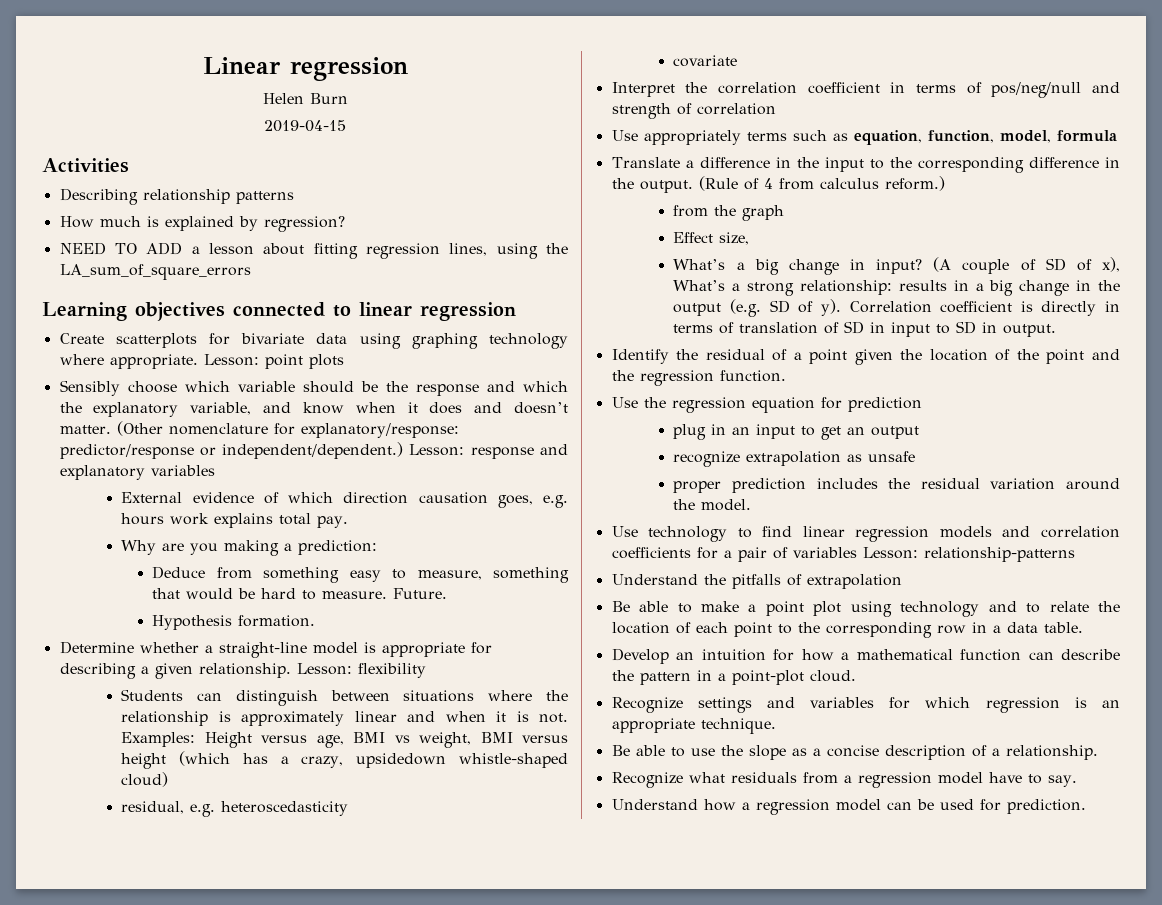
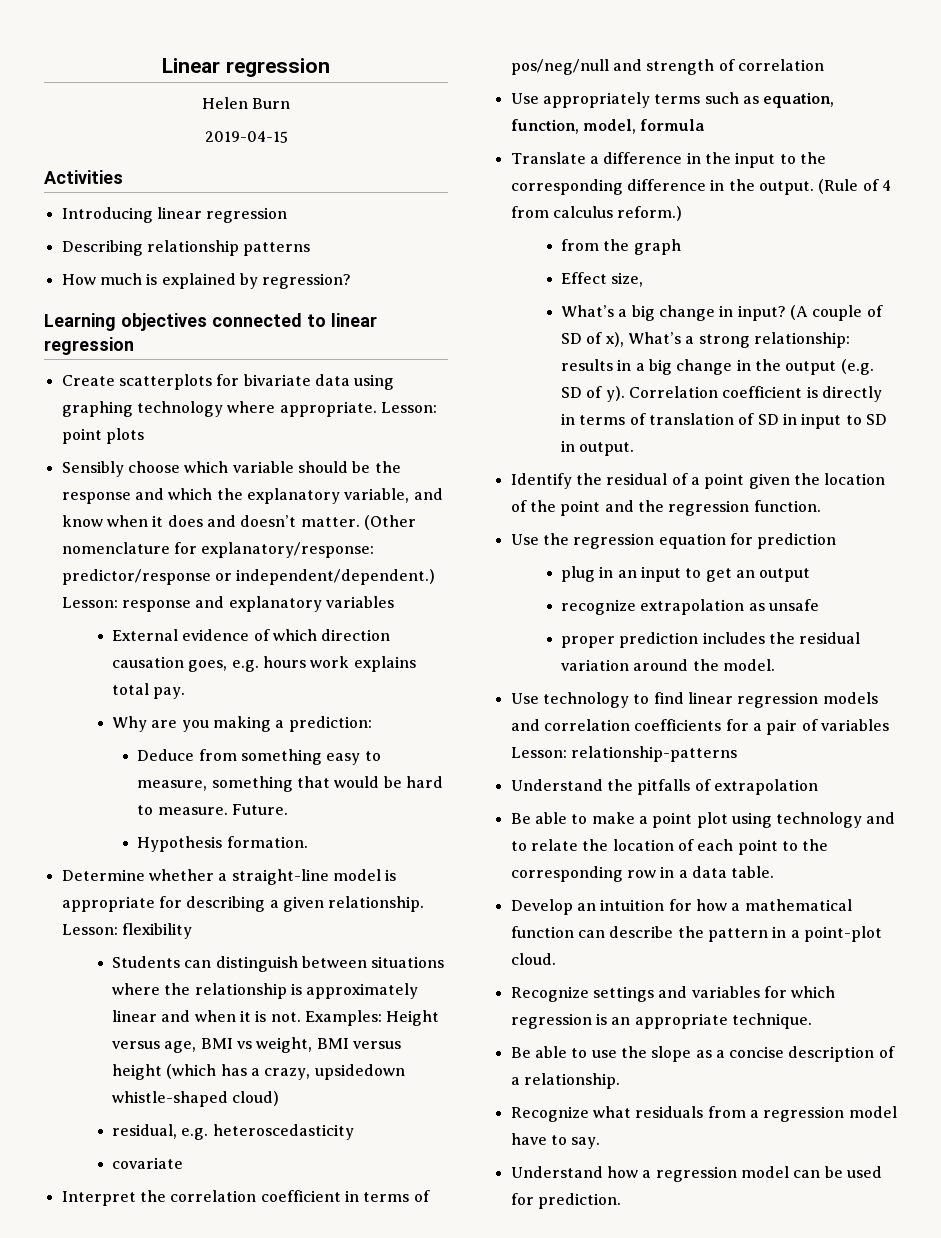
(129, 165) none -> [61,207,288,223] // Introducing linear regression
[59,242,568,259] [59,264,251,280] // NEED TO ADD a lesson about fitting regression lines, using the LA_sum_of_square_errors -> (352, 281) none

